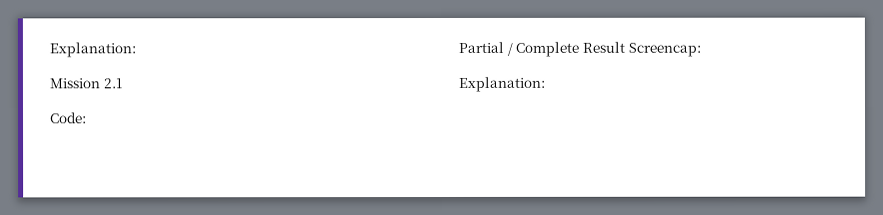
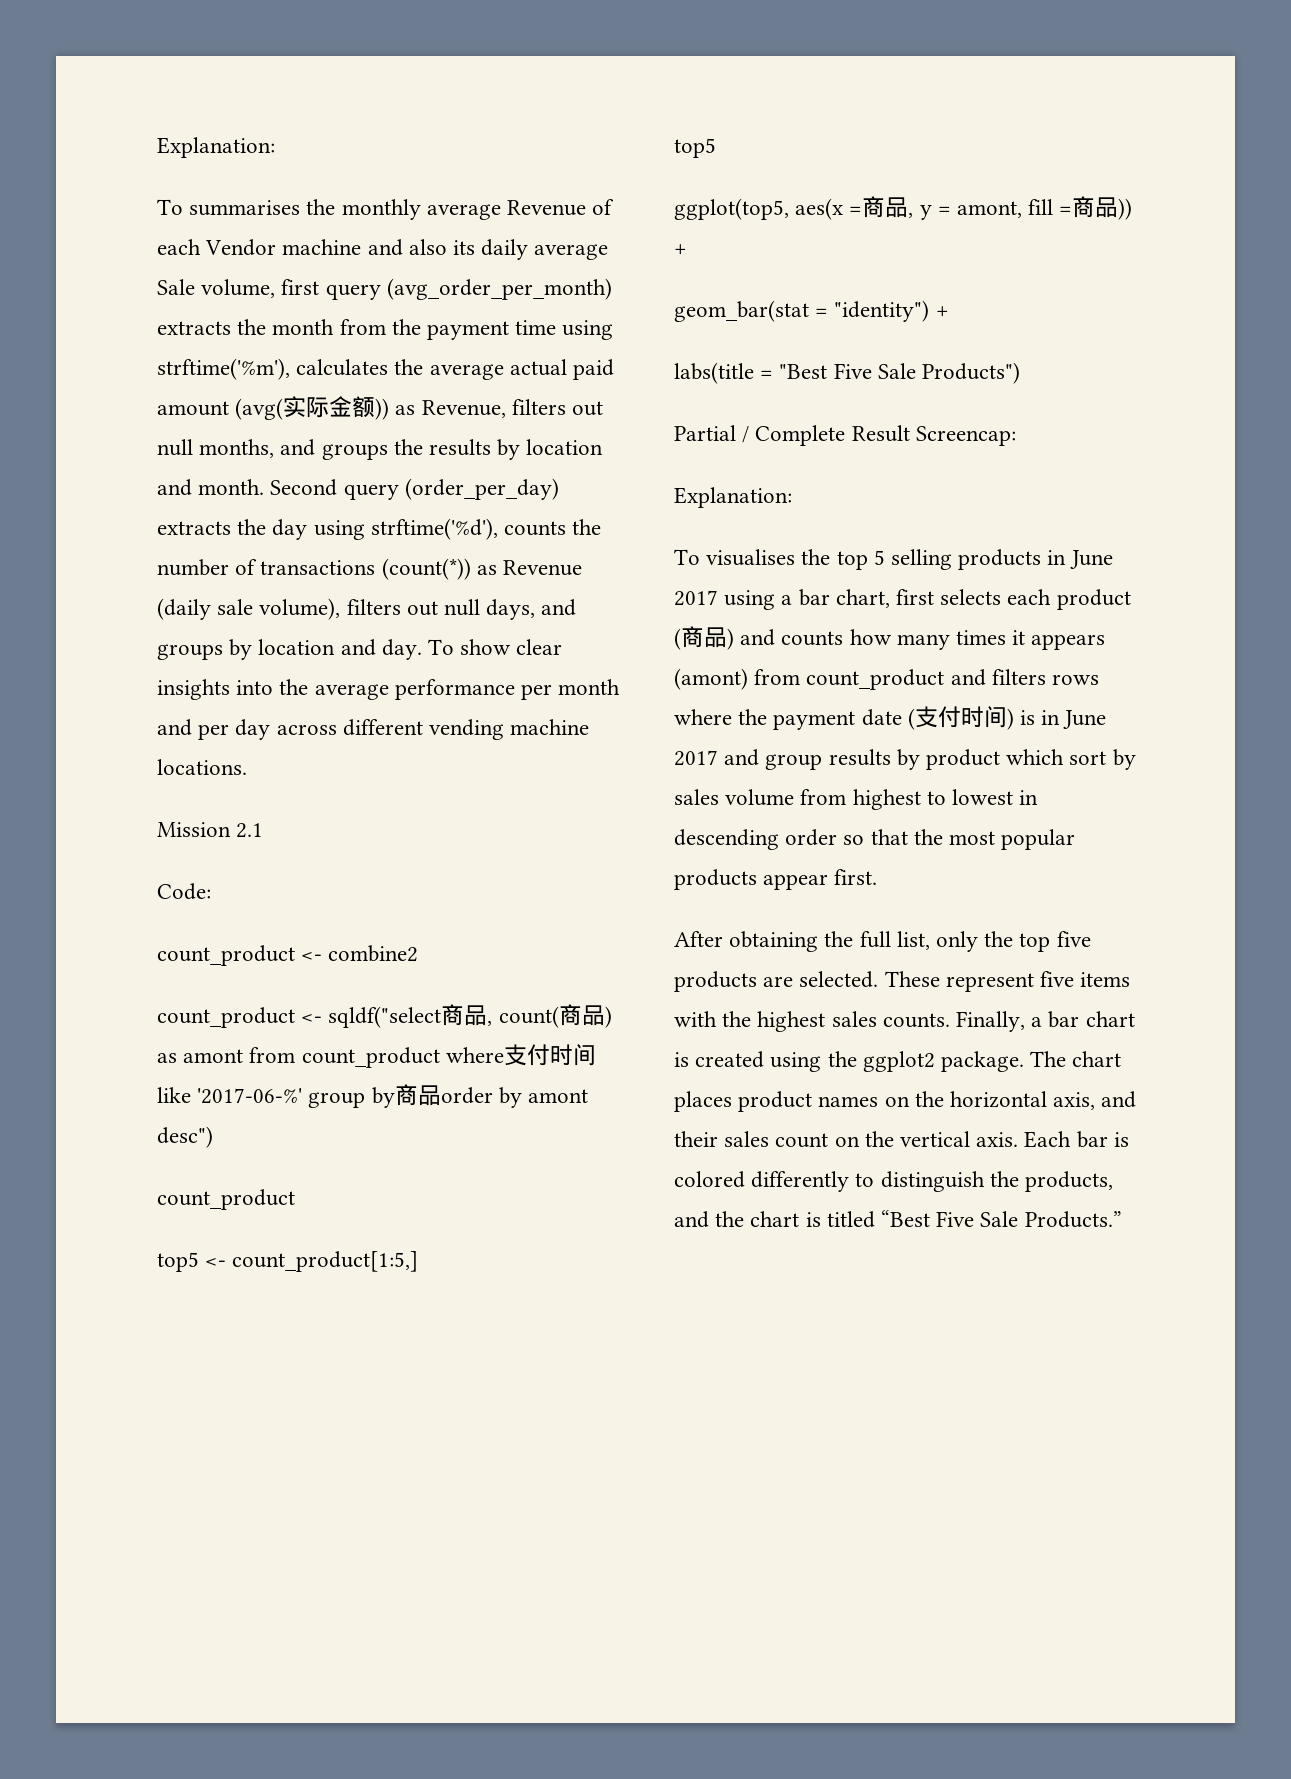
[49,42,136,58] [49,78,122,89] [50,112,87,124] Explanation: // Mission 2.1 // Code: -> [157,137,275,158] [157,199,615,220] [157,239,609,260] [157,278,612,300] [157,319,614,340] [157,358,615,380] [157,396,604,420] [157,439,604,460] [157,478,559,500] [157,518,602,540] [157,558,583,580] [157,598,577,620] [157,639,563,660] [157,679,621,700] [157,719,590,740] [157,759,247,775] [157,822,264,838] [157,883,211,900] [157,945,419,966] [157,1004,612,1028] [157,1044,596,1068] [157,1084,589,1108] [157,1126,213,1148] [157,1189,295,1210] [157,1251,419,1272] [674,138,716,158] [674,196,1133,220] [674,244,687,255] [674,300,949,322] [674,362,1021,384] Explanation: // To summarises the monthly average Revenue of each Vendor machine and also its daily average Sale volume, first query (avg_order_per_month) extracts the month from the payment time using strftime('%m'), calculates the average actual paid amount (avg(实际金额)) as Revenue, filters out null months, and groups the results by location and month. Second query (order_per_day) extracts the day using strftime('%d'), counts the number of transactions (count(*)) as Revenue (daily sale volume), filters out null days, and groups by location and day. To show clear insights into the average performance per month and per day across different vending machine locations. // Mission 2.1 // Code: // count_product <- combine2 // count_product <- sqldf("select商品, count(商品) as amont from count_product where支付时间like '2017-06-%' group by商品order by amont desc") // count_product // top5 <- count_product[1:5,] // top5 // ggplot(top5, aes(x =商品, y = amont, fill =商品)) + // geom_bar(stat = "identity") + // labs(title = "Best Five Sale Products")
(545, 84) none -> [674,549,1113,570] [674,589,1131,610] [674,626,1106,650] [674,668,1100,690] [674,706,1107,730] [674,749,1136,770] [674,789,1039,810] [674,829,1076,850] [674,869,878,890] [674,931,1091,952] [674,971,1131,992] [674,1011,1135,1032] [674,1051,1122,1072] [674,1091,1137,1112] [674,1131,1129,1148] [674,1171,1114,1192] [674,1210,1122,1228] // To visualises the top 5 selling products in June 2017 using a bar chart, first selects each product (商品) and counts how many times it appears (amont) from count_product and filters rows where the payment date (支付时间) is in June 2017 and group results by product which sort by sales volume from highest to lowest in descending order so that the most popular products appear first. // After obtaining the full list, only the top five products are selected. These represent five items with the highest sales counts. Finally, a bar chart is created using the ggplot2 package. The chart places product names on the horizontal axis, and their sales count on the vertical axis. Each bar is colored differently to distinguish the products, and the chart is titled “Best Five Sale Products.”

